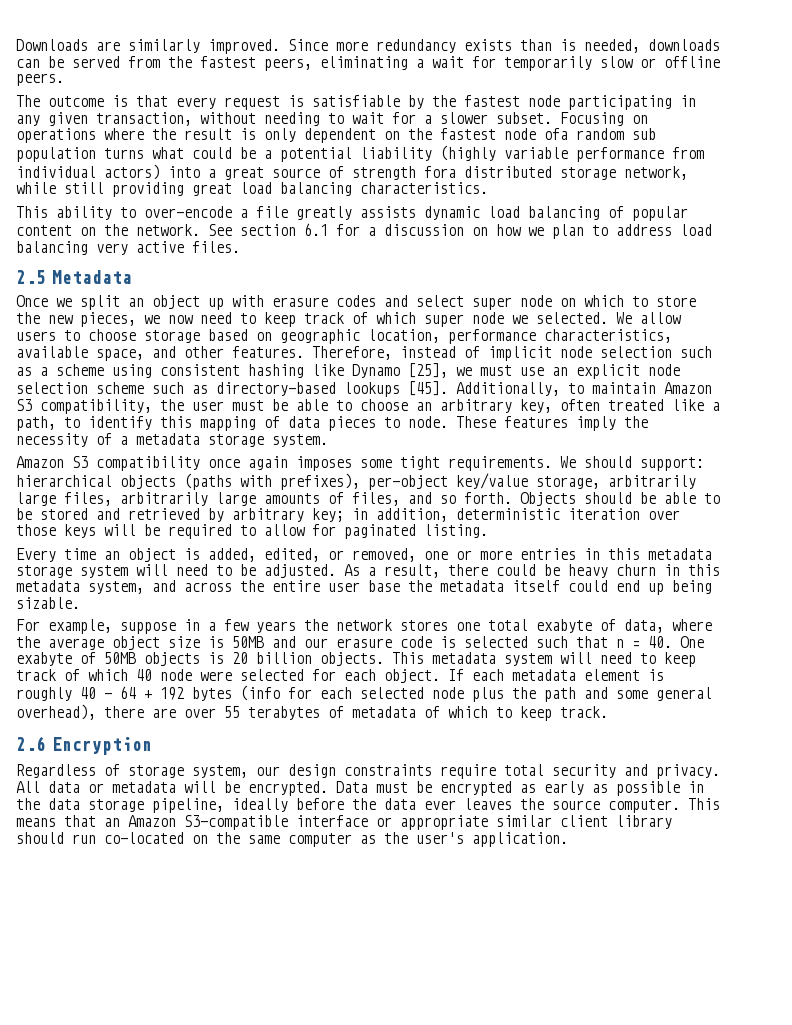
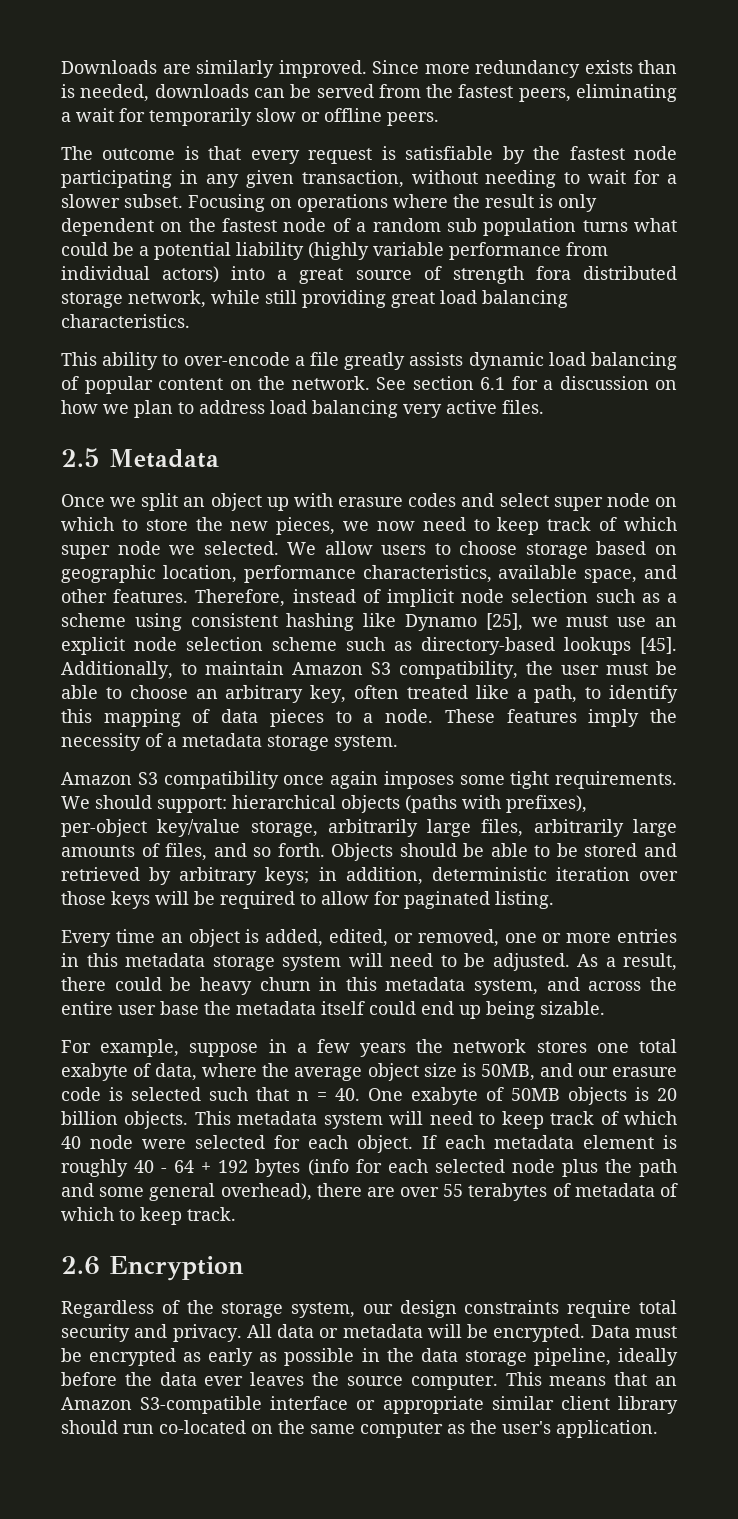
[544,128,568,140] ofa -> [332,218,367,232] of a
(400, 422) none -> [363,713,374,723] a
[312,508,344,522] key; -> [265,867,310,885] keys;
[232,636,264,648] 50MB -> [480,1064,535,1081] 50MB,
(120, 770) none -> [186,1300,214,1314] the

